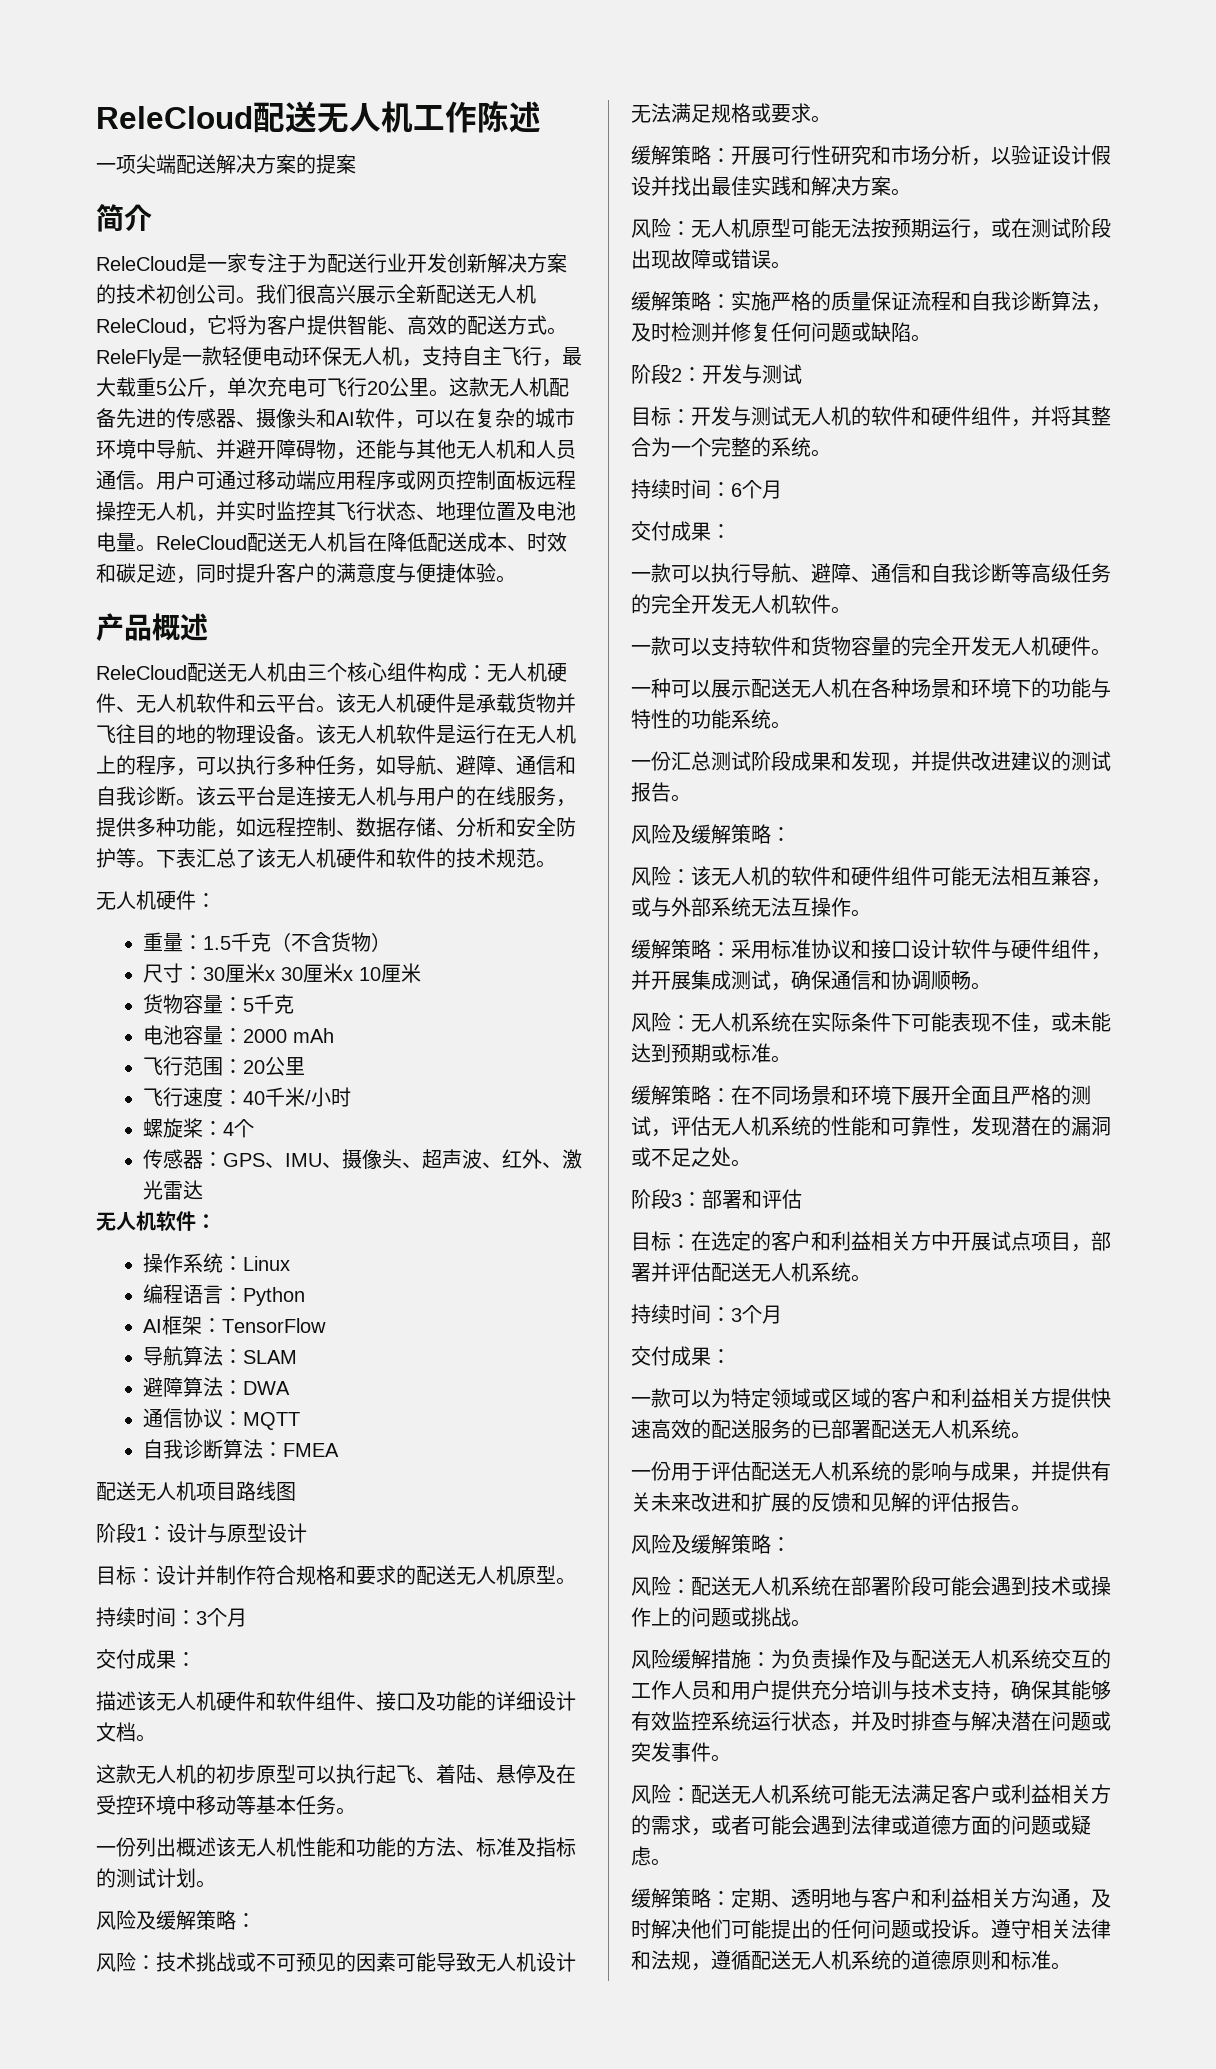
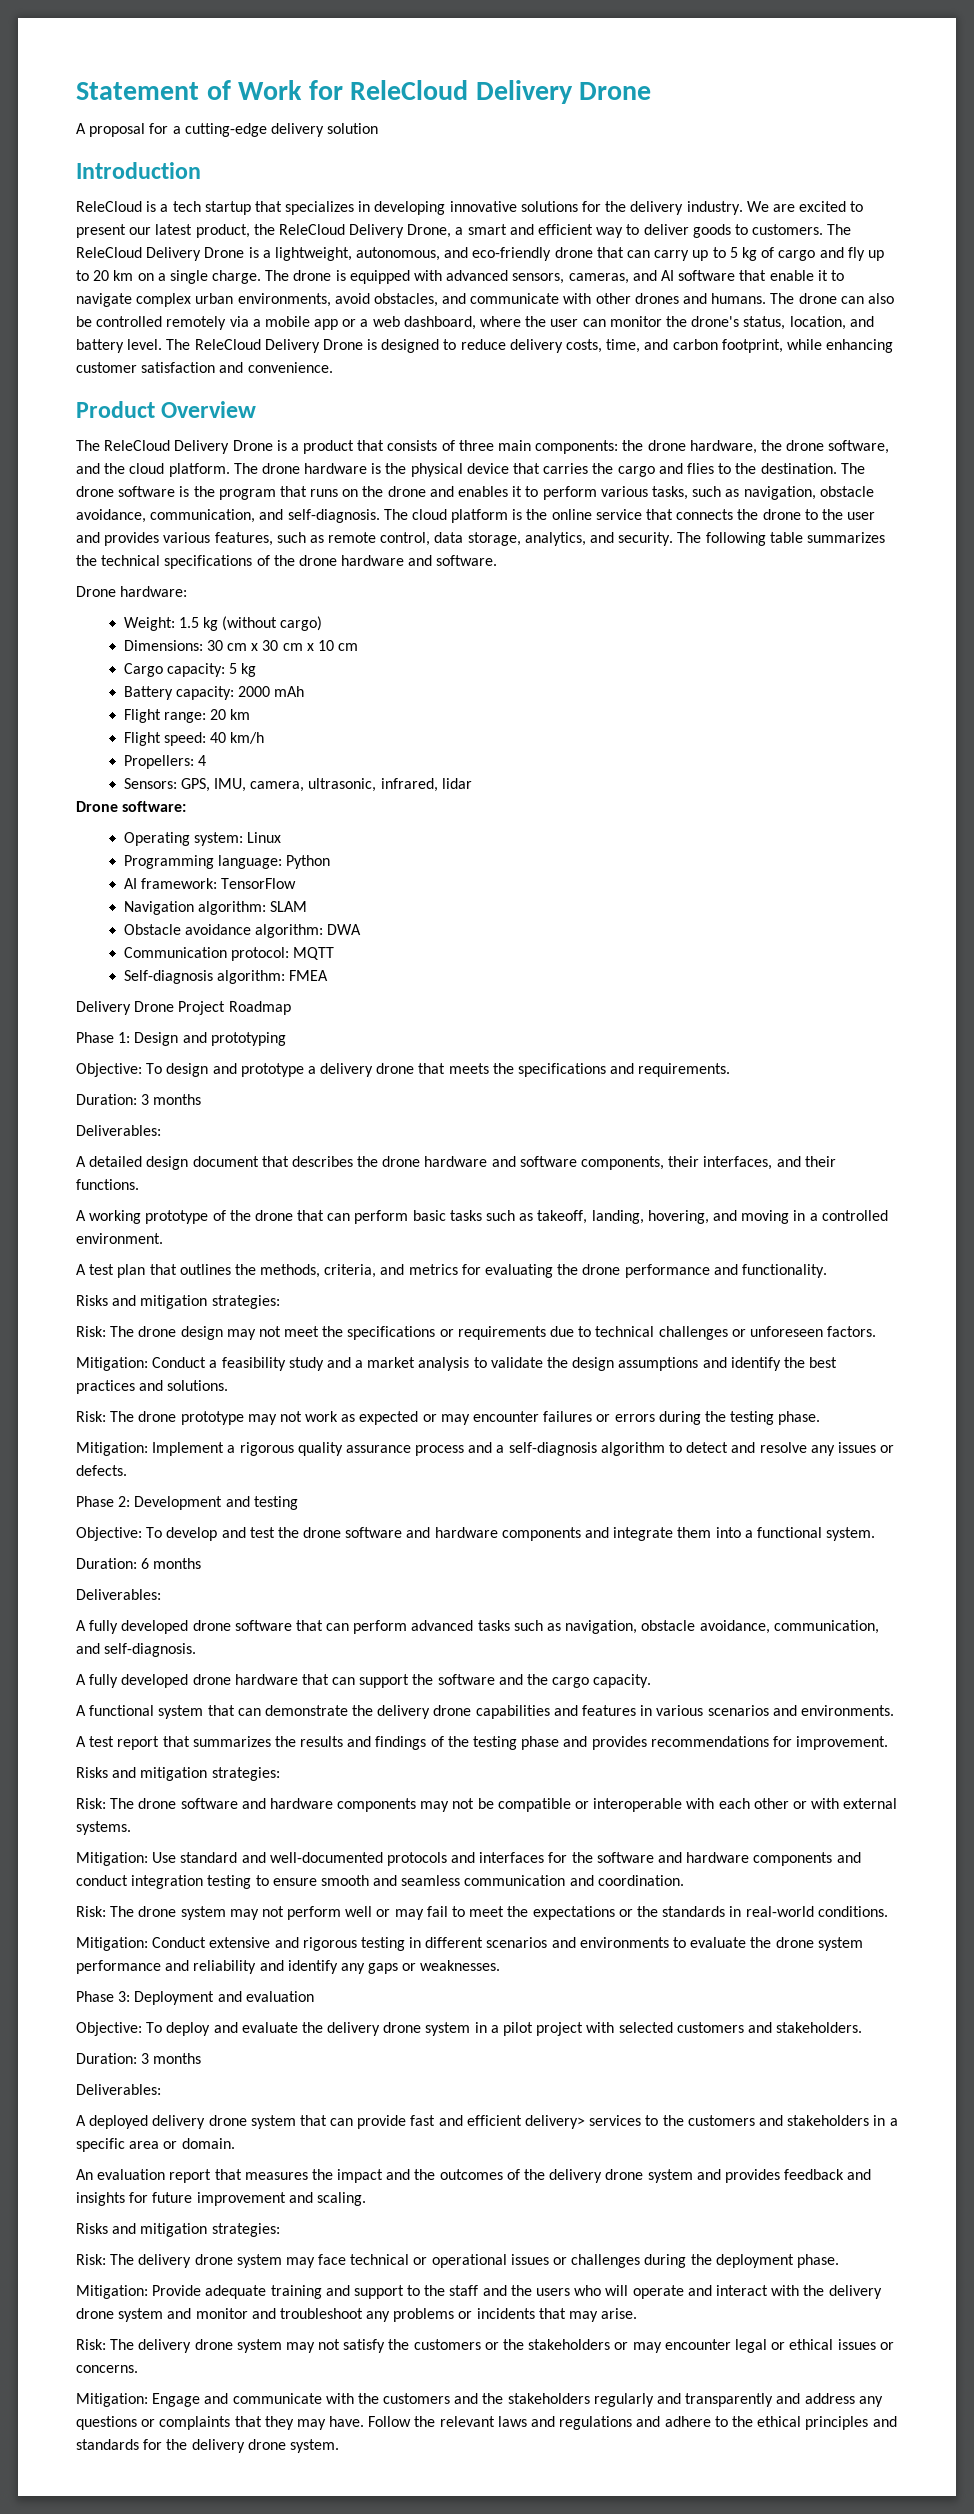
[96,101,541,133] [96,154,356,174] [96,204,152,232] [96,253,567,273] [96,284,536,304] [96,315,567,336] [96,346,582,368] [96,377,569,398] [96,408,575,429] [96,439,576,460] [96,470,576,490] [96,501,576,522] [96,532,567,552] [96,563,516,584] [96,613,208,641] [96,662,567,682] [96,693,576,713] [96,724,576,744] [96,755,576,776] [96,786,576,807] [96,817,576,838] [96,848,556,868] [96,890,216,910] [142,932,391,952] [142,963,265,983] ReleCloud配送无人机工作陈述 // 一项尖端配送解决方案的提案 // 简介 // ReleCloud是一家专注于为配送行业开发创新解决方案的技术初创公司。我们很高兴展示全新配送无人机ReleCloud，它将为客户提供智能、高效的配送方式。ReleFly是一款轻便电动环保无人机，支持自主飞行，最大载重5公斤，单次充电可飞行20公里。这款无人机配备先进的传感器、摄像头和AI软件，可以在复杂的城市环境中导航、并避开障碍物，还能与其他无人机和人员通信。用户可通过移动端应用程序或网页控制面板远程操控无人机，并实时监控其飞行状态、地理位置及电池电量。ReleCloud配送无人机旨在降低配送成本、时效和碳足迹，同时提升客户的满意度与便捷体验。 // 产品概述 // ReleCloud配送无人机由三个核心组件构成：无人机硬件、无人机软件和云平台。该无人机硬件是承载货物并飞往目的地的物理设备。该无人机软件是运行在无人机上的程序，可以执行多种任务，如导航、避障、通信和自我诊断。该云平台是连接无人机与用户的在线服务，提供多种功能，如远程控制、数据存储、分析和安全防护等。下表汇总了该无人机硬件和软件的技术规范。 // 无人机硬件： // 重量：1.5千克（不含货物） // 尺寸：30厘米 -> [76,80,652,104] [76,123,379,137] [76,162,201,179] [76,201,864,215] [76,224,852,238] [76,247,884,261] [76,270,844,284] [76,293,894,307] [76,316,874,330] [76,339,894,353] [76,362,333,373] [76,401,257,418] [76,440,890,454] [76,463,865,477] [76,486,874,500] [76,509,876,523] [76,532,885,546] [76,555,498,569] [76,586,188,597] [123,616,323,631] [123,640,247,651] Statement of Work for ReleCloud Delivery Drone // A proposal for a cutting-edge delivery solution // Introduction // ReleCloud is a tech startup that specializes in developing innovative solutions for the delivery industry. We are excited to present our latest product, the ReleCloud Delivery Drone, a smart and efficient way to deliver goods to customers. The ReleCloud Delivery Drone is a lightweight, autonomous, and eco-friendly drone that can carry up to 5 kg of cargo and fly up to 20 km on a single charge. The drone is equipped with advanced sensors, cameras, and AI software that enable it to navigate complex urban environments, avoid obstacles, and communicate with other drones and humans. The drone can also be controlled remotely via a mobile app or a web dashboard, where the user can monitor the drone's status, location, and battery level. The ReleCloud Delivery Drone is designed to reduce delivery costs, time, and carbon footprint, while enhancing customer satisfaction and convenience. // Product Overview // The ReleCloud Delivery Drone is a product that consists of three main components: the drone hardware, the drone software, and the cloud platform. The drone hardware is the physical device that carries the cargo and flies to the destination. The drone software is the program that runs on the drone and enables it to perform various tasks, such as navigation, obstacle avoidance, communication, and self-diagnosis. The cloud platform is the online service that connects the drone to the user and provides various features, such as remote control, data storage, analytics, and security. The following table summarizes the technical specifications of the drone hardware and software. // Drone hardware: // Weight: 1.5 kg (without cargo) // Dimensions: 30 cm
[302,963,343,983] 厘米 -> [282,643,303,651] cm
[380,963,421,983] [142,994,294,1014] [142,1025,334,1045] [142,1056,305,1076] [142,1087,351,1107] [142,1118,254,1138] [142,1149,582,1169] [142,1180,203,1200] [96,1211,216,1231] [142,1253,243,1273] 厘米 // 货物容量：5千克 // 电池容量：2000 mAh // 飞行范围：20公里 // 飞行速度：40千米/小时 // 螺旋桨：4个 // 传感器：GPS、IMU、摄像头、超声波、红外、激光雷达 // 无人机软件： // 操作系统： -> [338,643,359,651] [123,663,257,677] [123,686,305,700] [123,709,251,723] [123,732,265,746] [123,755,206,769] [123,778,472,792] [76,801,187,812] [123,832,243,846] cm // Cargo capacity: 5 kg // Battery capacity: 2000 mAh // Flight range: 20 km // Flight speed: 40 km/h // Propellers: 4 // Sensors: GPS, IMU, camera, ultrasonic, infrared, lidar // Drone software: // Operating system:
[142,1284,243,1304] 编程语言： -> [123,855,282,869] Programming language:
[161,1315,222,1335] 框架： -> [140,878,217,889] framework:
[142,1346,243,1366] 导航算法： -> [123,901,266,915] Navigation algorithm:
[142,1377,243,1397] 避障算法： -> [123,924,323,938] Obstacle avoidance algorithm:
[142,1408,243,1428] 通信协议： -> [123,947,289,961] Communication protocol:
[142,1439,339,1459] [96,1481,296,1501] [96,1523,307,1543] [96,1565,576,1585] [96,1607,247,1627] [96,1649,196,1669] [96,1691,576,1711] [96,1722,156,1742] [96,1764,576,1784] [96,1795,356,1815] [96,1837,576,1857] [96,1868,216,1888] [96,1910,256,1930] [96,1952,576,1972] [631,103,831,123] [631,145,1111,166] [631,176,911,196] [631,218,1111,239] [631,249,791,269] [631,291,1111,312] [631,322,931,342] [631,364,802,384] [631,406,1111,427] [631,437,831,457] [631,479,782,499] [631,521,731,541] [631,563,1111,583] [631,594,851,614] [631,636,1111,656] [631,678,1111,698] [631,709,791,729] [631,751,1111,772] [631,782,691,802] [631,824,791,844] [631,866,1111,887] [631,897,871,917] [631,939,1111,960] [631,970,991,991] [631,1012,1111,1033] [631,1043,791,1063] [631,1085,1091,1105] [631,1116,1111,1137] [631,1147,751,1167] [631,1189,802,1209] [631,1231,1111,1252] [631,1262,871,1282] [631,1304,782,1324] [631,1346,731,1366] [631,1388,1111,1408] [631,1419,1031,1439] [631,1461,1111,1482] [631,1492,1031,1512] [631,1534,791,1554] [631,1576,1111,1596] [631,1607,811,1627] [631,1649,1111,1669] [631,1680,1111,1701] [631,1711,1111,1732] [631,1742,731,1762] [631,1784,1111,1804] [631,1815,1091,1836] [631,1846,671,1866] [631,1888,1111,1909] [631,1919,1111,1939] [631,1950,1071,1971] 自我诊断算法：FMEA // 配送无人机项目路线图 // 阶段1：设计与原型设计 // 目标：设计并制作符合规格和要求的配送无人机原型。 // 持续时间：3个月 // 交付成果： // 描述该无人机硬件和软件组件、接口及功能的详细设计文档。 // 这款无人机的初步原型可以执行起飞、着陆、悬停及在受控环境中移动等基本任务。 // 一份列出概述该无人机性能和功能的方法、标准及指标的测试计划。 // 风险及缓解策略： // 风险：技术挑战或不可预见的因素可能导致无人机设计无法满足规格或要求。 // 缓解策略：开展可行性研究和市场分析，以验证设计假设并找出最佳实践和解决方案。 // 风险：无人机原型可能无法按预期运行，或在测试阶段出现故障或错误。 // 缓解策略：实施严格的质量保证流程和自我诊断算法，及时检测并修复任何问题或缺陷。 // 阶段2：开发与测试 // 目标：开发与测试无人机的软件和硬件组件，并将其整合为一个完整的系统。 // 持续时间：6个月 // 交付成果： // 一款可以执行导航、避障、通信和自我诊断等高级任务的完全开发无人机软件。 // 一款可以支持软件和货物容量的完全开发无人机硬件。 // 一种可以展示配送无人机在各种场景和环境下的功能与特性的功能系统。 // 一份汇总测试阶段成果和发现，并提供改进建议的测试报告。 // 风险及缓解策略： // 风险：该无人机的软件和硬件组件可能无法相互兼容，或与外部系统无法互操作。 // 缓解策略：采用标准协议和接口设计软件与硬件组件，并开展集成测试，确保通信和协调顺畅。 // 风险：无人机系统在实际条件下可能表现不佳，或未能达到预期或标准。 // 缓解策略：在不同场景和环境下展开全面且严格的测试，评估无人机系统的性能和可靠性，发现潜在的漏洞或不足之处。 // 阶段3：部署和评估 // 目标：在选定的客户和利益相关方中开展试点项目，部署并评估配送无人机系统。 // 持续时间：3个月 // 交付成果： // 一款可以为特定领域或区域的客户和利益相关方提供快速高效的配送服务的已部署配送无人机系统。 // 一份用于评估配送无人机系统的影响与成果，并提供有关未来改进和扩展的反馈和见解的评估报告。 // 风险及缓解策略： // 风险：配送无人机系统在部署阶段可能会遇到技术或操作上的问题或挑战。 // 风险缓解措施：为负责操作及与配送无人机系统交互的工作人员和用户提供充分培训与技术支持，确保其能够有效监控系统运行状态，并及时排查与解决潜在问题或突发事件。 // 风险：配送无人机系统可能无法满足客户或利益相关方的需求，或者可能会遇到法律或道德方面的问题或疑虑。 // 缓解策略：定期、透明地与客户和利益相关方沟通，及时解决他们可能提出的任何问题或投诉。遵守相关法律和法规，遵循配送无人机系统的道德原则和标准。 -> [123,970,328,984] [76,1001,291,1015] [76,1032,286,1046] [76,1063,731,1077] [76,1094,202,1105] [76,1125,161,1136] [76,1156,836,1170] [76,1179,139,1190] [76,1210,888,1224] [76,1233,163,1244] [76,1264,827,1278] [76,1295,280,1309] [76,1326,877,1340] [76,1357,838,1371] [76,1380,229,1394] [76,1411,821,1425] [76,1442,895,1456] [76,1465,127,1476] [76,1496,298,1510] [76,1527,876,1541] [76,1558,202,1569] [76,1589,161,1600] [76,1620,879,1634] [76,1643,197,1657] [76,1674,652,1688] [76,1705,894,1719] [76,1736,889,1750] [76,1767,280,1781] [76,1798,898,1812] [76,1821,131,1835] [76,1852,861,1866] [76,1875,684,1889] [76,1906,888,1920] [76,1937,863,1951] [76,1960,501,1974] [76,1991,314,2005] [76,2022,863,2036] [76,2053,202,2064] [76,2084,161,2095] [76,2115,898,2129] [76,2138,235,2152] [76,2169,872,2183] [76,2192,366,2206] [76,2223,280,2237] [76,2254,839,2268] [76,2285,882,2299] [76,2308,638,2322] [76,2339,894,2353] [76,2365,138,2373] [76,2393,883,2407] [76,2416,897,2430] [76,2439,339,2453] Self-diagnosis algorithm: FMEA // Delivery Drone Project Roadmap // Phase 1: Design and prototyping // Objective: To design and prototype a delivery drone that meets the specifications and requirements. // Duration: 3 months // Deliverables: // A detailed design document that describes the drone hardware and software components, their interfaces, and their functions. // A working prototype of the drone that can perform basic tasks such as takeoff, landing, hovering, and moving in a controlled environment. // A test plan that outlines the methods, criteria, and metrics for evaluating the drone performance and functionality. // Risks and mitigation strategies: // Risk: The drone design may not meet the specifications or requirements due to technical challenges or unforeseen factors. // Mitigation: Conduct a feasibility study and a market analysis to validate the design assumptions and identify the best practices and solutions. // Risk: The drone prototype may not work as expected or may encounter failures or errors during the testing phase. // Mitigation: Implement a rigorous quality assurance process and a self-diagnosis algorithm to detect and resolve any issues or defects. // Phase 2: Development and testing // Objective: To develop and test the drone software and hardware components and integrate them into a functional system. // Duration: 6 months // Deliverables: // A fully developed drone software that can perform advanced tasks such as navigation, obstacle avoidance, communication, and self-diagnosis. // A fully developed drone hardware that can support the software and the cargo capacity. // A functional system that can demonstrate the delivery drone capabilities and features in various scenarios and environments. // A test report that summarizes the results and findings of the testing phase and provides recommendations for improvement. // Risks and mitigation strategies: // Risk: The drone software and hardware components may not be compatible or interoperable with each other or with external systems. // Mitigation: Use standard and well-documented protocols and interfaces for the software and hardware components and conduct integration testing to ensure smooth and seamless communication and coordination. // Risk: The drone system may not perform well or may fail to meet the expectations or the standards in real-world conditions. // Mitigation: Conduct extensive and rigorous testing in different scenarios and environments to evaluate the drone system performance and reliability and identify any gaps or weaknesses. // Phase 3: Deployment and evaluation // Objective: To deploy and evaluate the delivery drone system in a pilot project with selected customers and stakeholders. // Duration: 3 months // Deliverables: // A deployed delivery drone system that can provide fast and efficient delivery> services to the customers and stakeholders in a specific area or domain. // An evaluation report that measures the impact and the outcomes of the delivery drone system and provides feedback and insights for future improvement and scaling. // Risks and mitigation strategies: // Risk: The delivery drone system may face technical or operational issues or challenges during the deployment phase. // Mitigation: Provide adequate training and support to the staff and the users who will operate and interact with the delivery drone system and monitor and troubleshoot any problems or incidents that may arise. // Risk: The delivery drone system may not satisfy the customers or the stakeholders or may encounter legal or ethical issues or concerns. // Mitigation: Engage and communicate with the customers and the stakeholders regularly and transparently and address any questions or complaints that they may have. Follow the relevant laws and regulations and adhere to the ethical principles and standards for the delivery drone system.

